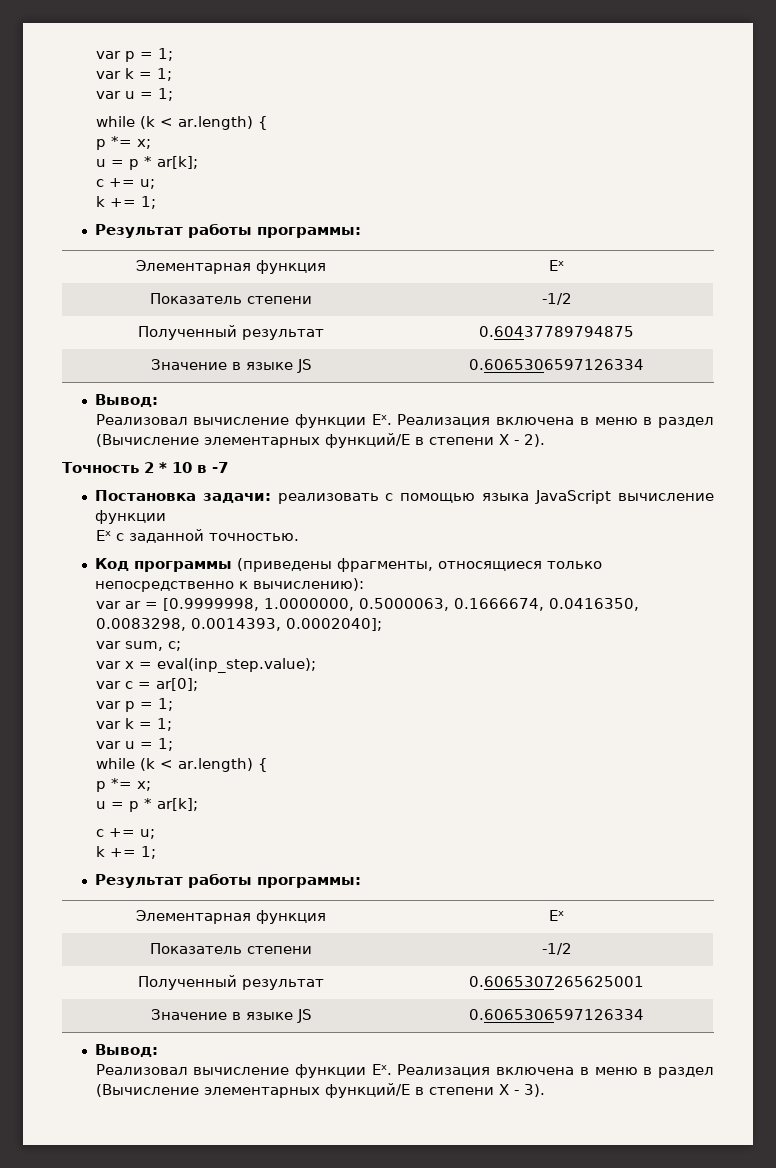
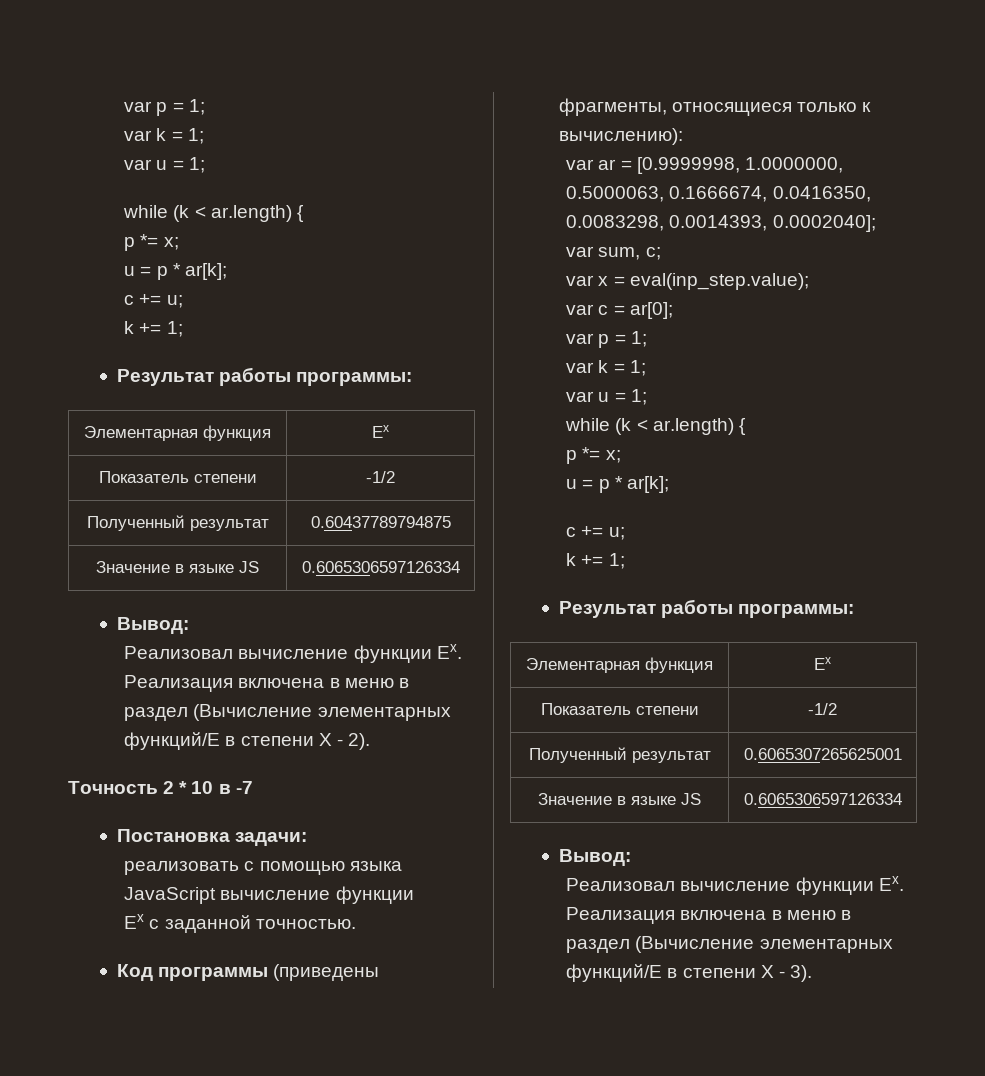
(271, 498) none -> (308, 839) //
[94,581,234,592] непосредственно -> (858, 107) none

